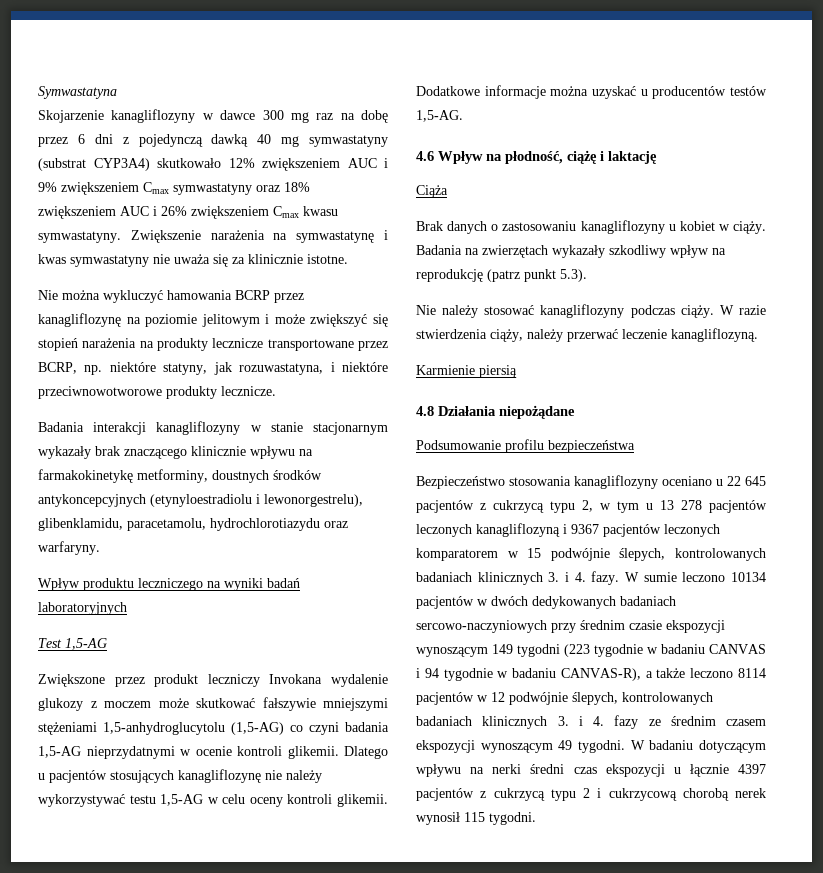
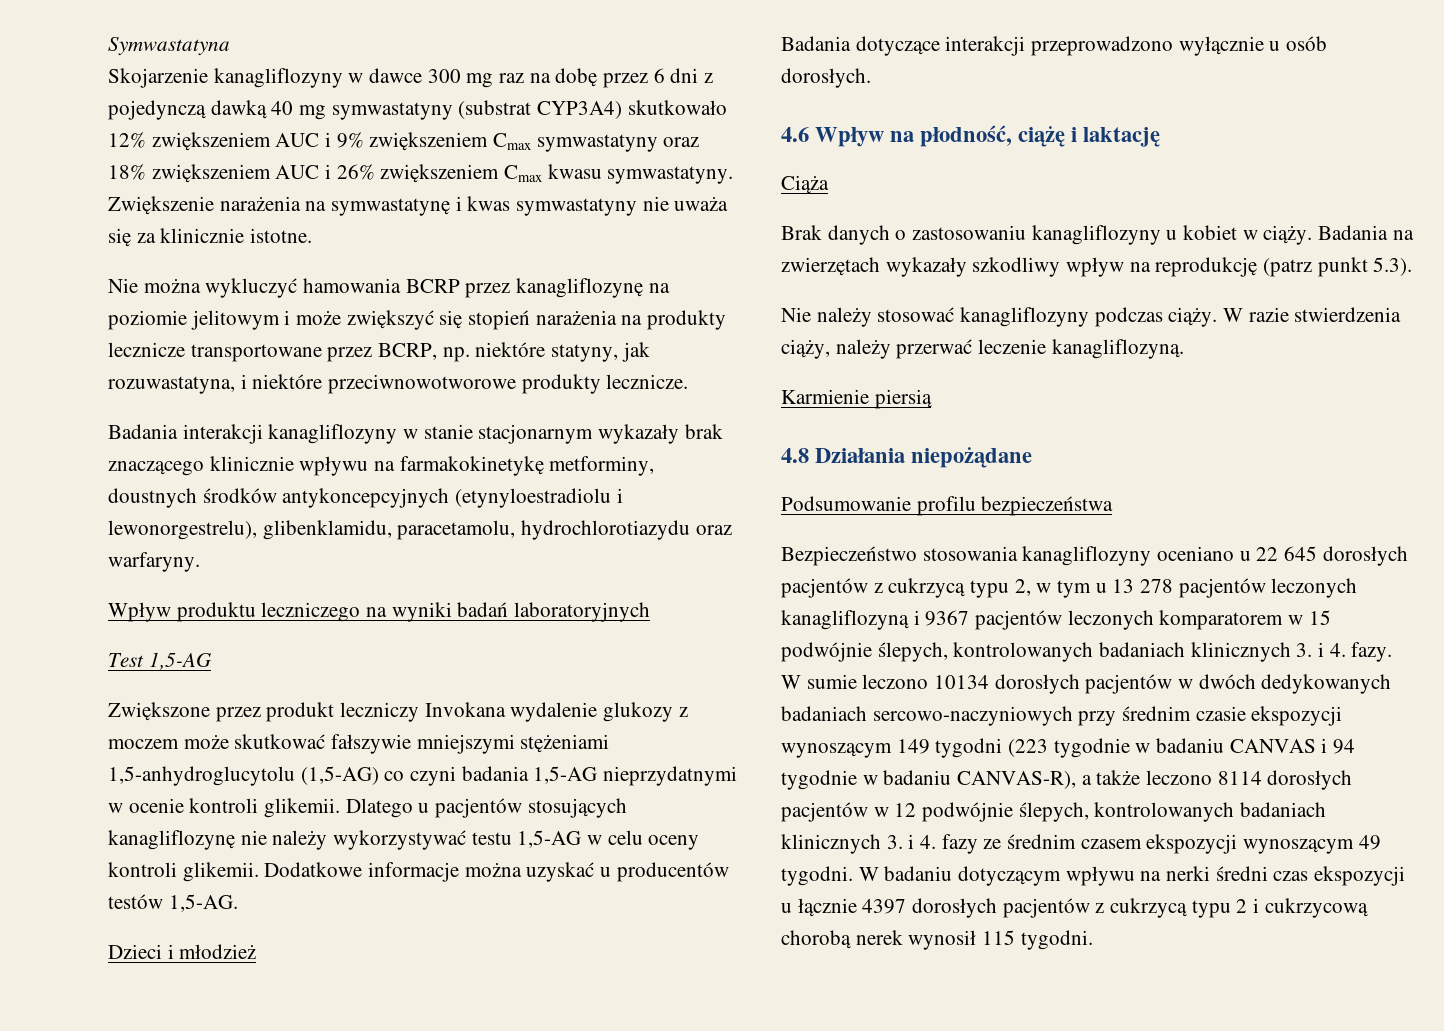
(463, 116) none -> [108,944,257,959] [781,36,1328,56] [781,68,871,88] // Dzieci i młodzież // Badania dotyczące interakcji przeprowadzono wyłącznie u osób dorosłych.
(766, 481) none -> [1322,546,1408,566] dorosłych
(766, 577) none -> [994,674,1080,694] dorosłych
(766, 673) none -> [1267,770,1353,790] dorosłych
(766, 769) none -> [912,898,998,918] dorosłych

